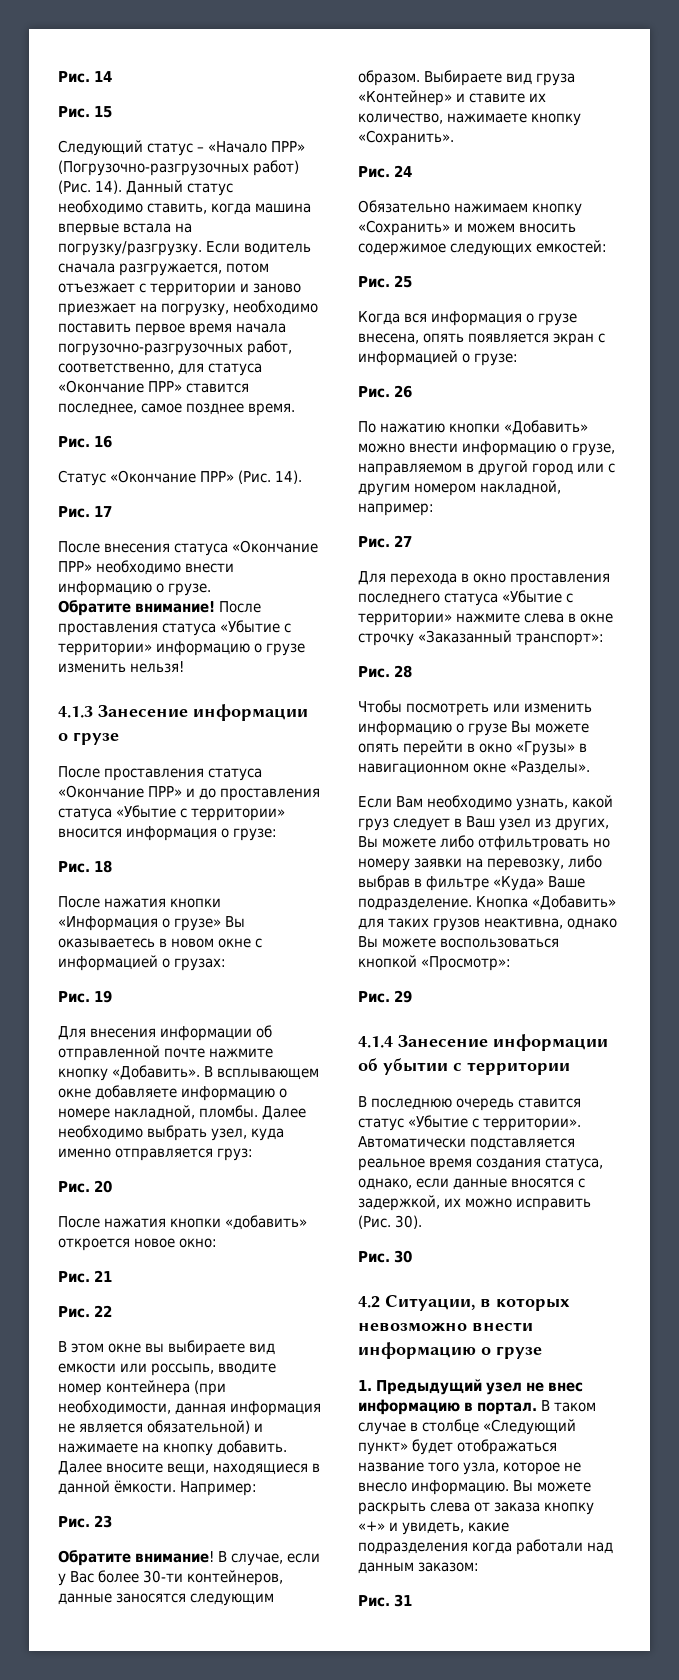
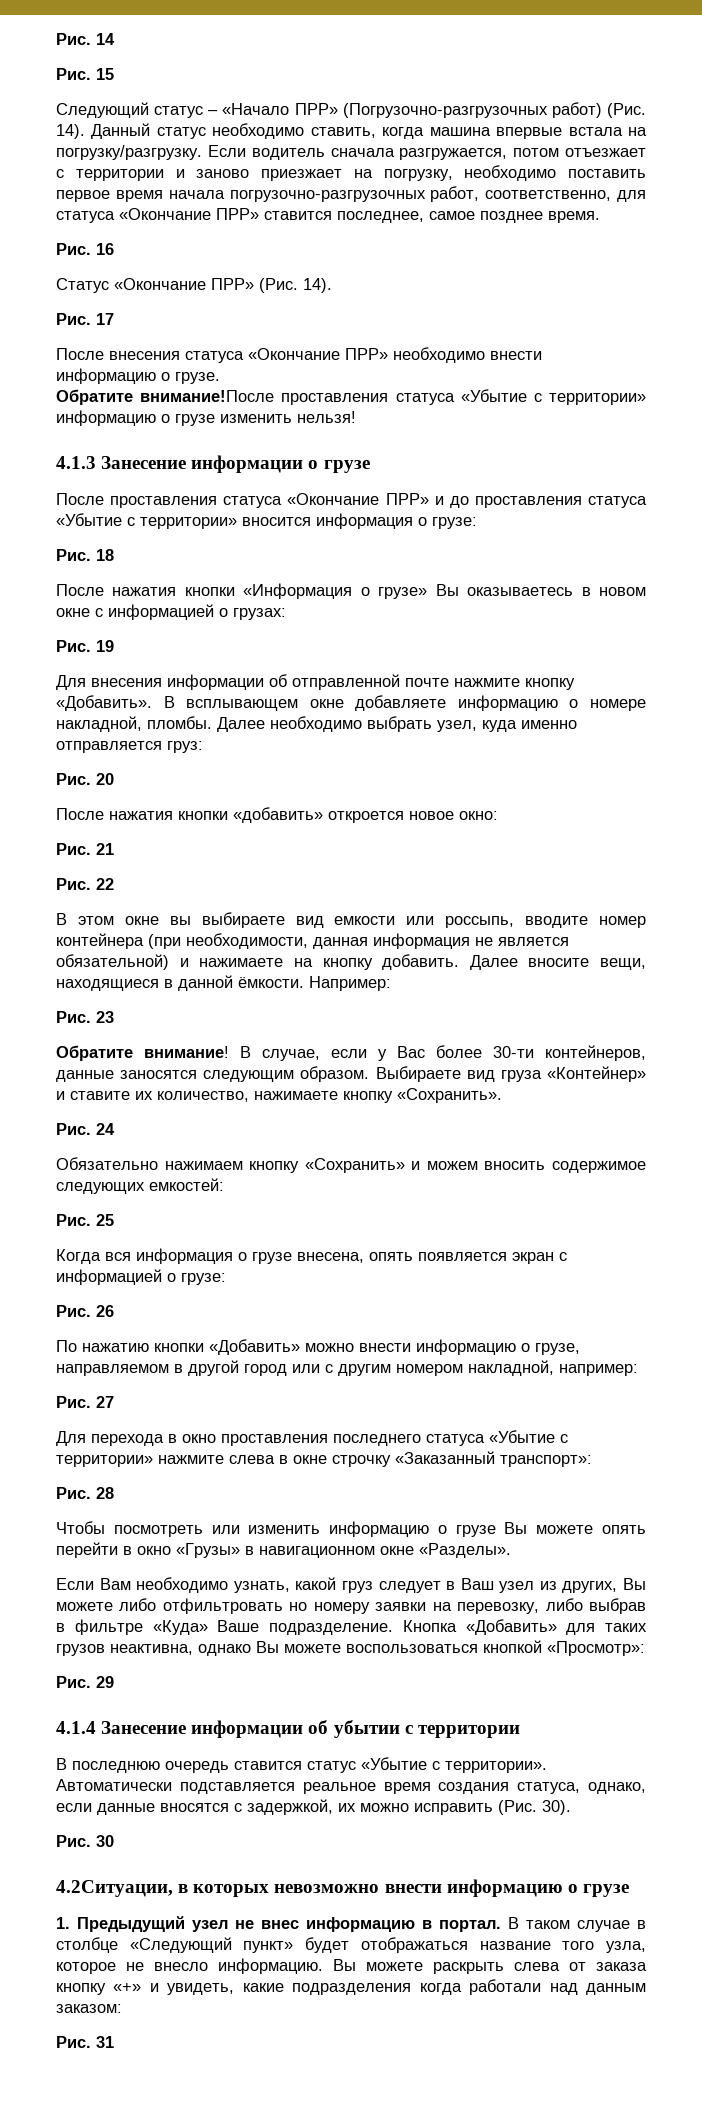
[135,601,261,613] внимание! После -> [140,390,275,402] внимание!После
[358,1295,475,1311] 4.2 Ситуации, -> [56,1880,173,1897] 4.2Ситуации,

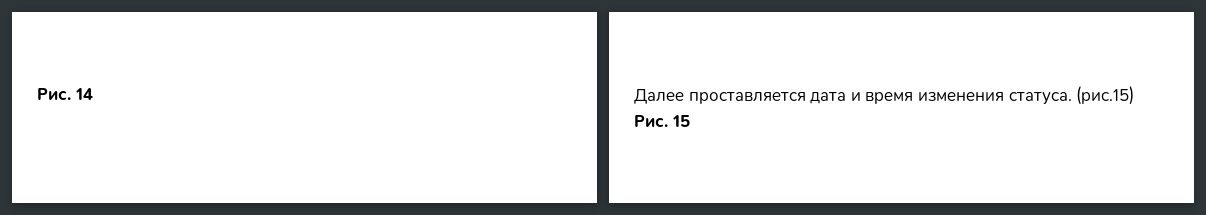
[56,68,114,80] [56,102,646,118] [56,123,648,139] [56,145,646,160] [56,165,646,181] [56,186,646,202] [56,208,600,223] [56,243,114,255] [56,278,332,293] [56,313,114,325] [56,347,542,363] [56,368,220,384] [56,389,647,405] [56,410,356,426] [56,455,370,473] [56,493,647,508] [56,513,477,529] [56,549,114,561] [56,583,647,599] [56,604,286,620] [56,640,114,652] [56,674,575,690] [56,695,646,711] [56,716,577,732] [56,741,203,753] [56,773,114,785] [56,807,498,823] [56,843,114,855] [56,878,114,890] [56,912,646,928] [56,933,569,949] [56,954,646,970] [56,975,391,991] [56,1011,114,1023] [56,1045,646,1061] [56,1066,647,1082] [56,1088,502,1103] [56,1123,115,1135] [56,1157,646,1173] [56,1178,224,1194] [56,1214,114,1226] [56,1248,567,1264] [56,1269,226,1285] [56,1305,114,1317] [56,1339,580,1355] [56,1360,638,1376] [56,1396,114,1408] [56,1430,568,1446] [56,1451,592,1467] [56,1487,114,1499] [56,1521,646,1537] [56,1542,511,1558] [56,1577,646,1593] [56,1598,647,1614] [56,1619,647,1635] [56,1640,645,1656] [56,1676,114,1688] [56,1720,520,1738] [56,1757,547,1773] [56,1779,646,1794] [56,1799,571,1815] [56,1835,114,1847] [56,1879,629,1897] [56,1916,646,1932] [56,1937,646,1953] [56,1958,647,1974] [56,1979,647,1995] [56,2004,122,2013] [56,2036,114,2048] Рис. 15 // Следующий статус – «Начало ПРР» (Погрузочно-разгрузочных работ) (Рис. 14). Данный статус необходимо ставить, когда машина впервые встала на погрузку/разгрузку. Если водитель сначала разгружается, потом отъезжает с территории и заново приезжает на погрузку, необходимо поставить первое время начала погрузочно-разгрузочных работ, соответственно, для статуса «Окончание ПРР» ставится последнее, самое позднее время. // Рис. 16 // Статус «Окончание ПРР» (Рис. 14). // Рис. 17 // После внесения статуса «Окончание ПРР» необходимо внести информацию о грузе. // Обратите внимание!После проставления статуса «Убытие с территории» информацию о грузе изменить нельзя! // 4.1.3 Занесение информации о грузе // После проставления статуса «Окончание ПРР» и до проставления статуса «Убытие с территории» вносится информация о грузе: // Рис. 18 // После нажатия кнопки «Информация о грузе» Вы оказываетесь в новом окне с информацией о грузах: // Рис. 19 // Для внесения информации об отправленной почте нажмите кнопку «Добавить». В всплывающем окне добавляете информацию о номере накладной, пломбы. Далее необходимо выбрать узел, куда именно отправляется груз: // Рис. 20 // После нажатия кнопки «добавить» откроется новое окно: // Рис. 21 // Рис. 22 // В этом окне вы выбираете вид емкости или россыпь, вводите номер контейнера (при необходимости, данная информация не является обязательной) и нажимаете на кнопку добавить. Далее вносите вещи, находящиеся в данной ёмкости. Например: // Рис. 23 // Обратите внимание! В случае, если у Вас более 30-ти контейнеров, данные заносятся следующим образом. Выбираете вид груза «Контейнер» и ставите их количество, нажимаете кнопку «Сохранить». // Рис. 24 // Обязательно нажимаем кнопку «Сохранить» и можем вносить содержимое следующих емкостей: // Рис. 25 // Когда вся информация о грузе внесена, опять появляется экран с информацией о грузе: // Рис. 26 // По нажатию кнопки «Добавить» можно внести информацию о грузе, направляемом в другой город или с другим номером накладной, например: // Рис. 27 // Для перехода в окно проставления последнего статуса «Убытие с территории» нажмите слева в окне строчку «Заказанный транспорт»: // Рис. 28 // Чтобы посмотреть или изменить информацию о грузе Вы можете опять перейти в окно «Грузы» в навигационном окне «Разделы». // Если Вам необходимо узнать, какой груз следует в Ваш узел из других, Вы можете либо отфильтровать но номеру заявки на перевозку, либо выбрав в фильтре «Куда» Ваше подразделение. Кнопка «Добавить» для таких грузов неактивна, однако Вы можете воспользоваться кнопкой «Просмотр»: // Рис. 29 // 4.1.4 Занесение информации об убытии с территории // В последнюю очередь ставится статус «Убытие с территории». Автоматически подставляется реальное время создания статуса, однако, если данные вносятся с задержкой, их можно исправить (Рис. 30). // Рис. 30 // 4.2Ситуации, в которых невозможно внести информацию о грузе // 1. Предыдущий узел не внес информацию в портал. В таком случае в столбце «Следующий пункт» будет отображаться название того узла, которое не внесло информацию. Вы можете раскрыть слева от заказа кнопку «+» и увидеть, какие подразделения когда работали над данным заказом: // Рис. 31 -> [634,86,1135,105] [634,115,690,127] Далее проставляется дата и время изменения статуса. (рис.15) // Рис. 15

